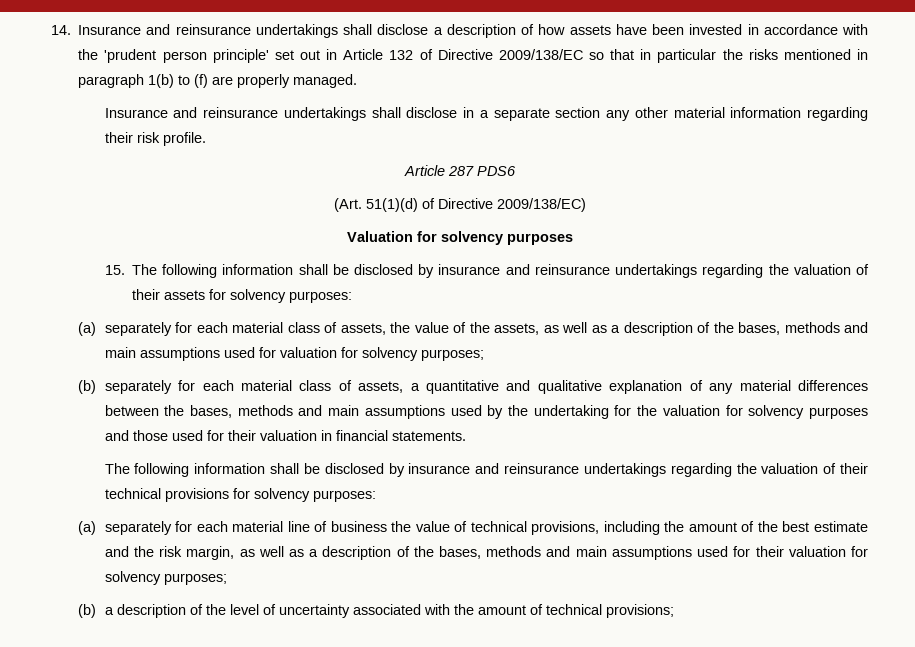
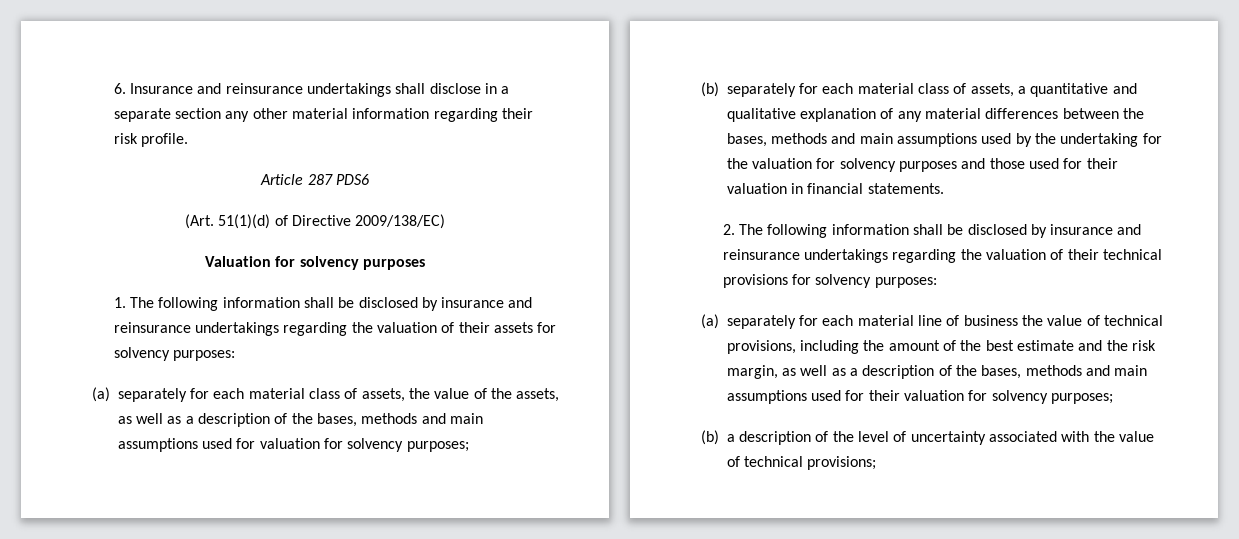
[51,24,868,38] [78,49,869,63] [78,74,358,88] 14. Insurance and reinsurance undertakings shall disclose a description of how assets have been invested in accordance with the 'prudent person principle' set out in Article 132 of Directive 2009/138/EC so that in particular the risks mentioned in paragraph 1(b) to (f) are properly managed. // -> [113,83,126,94] 6.
[104,265,125,275] 15. -> [113,297,126,308] 1.
(466, 436) none -> [722,224,735,235] 2.
[477,605,526,615] amount -> [1118,431,1154,442] value

